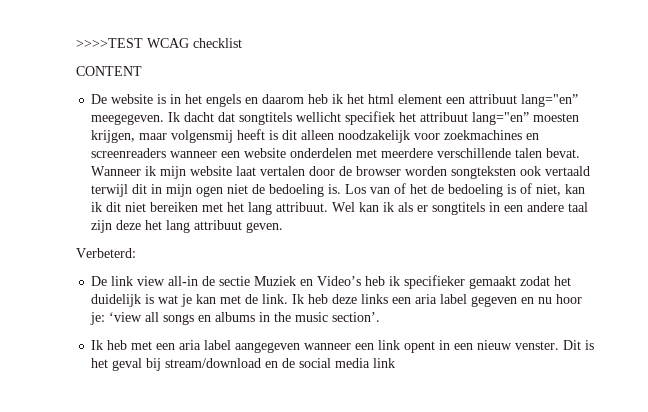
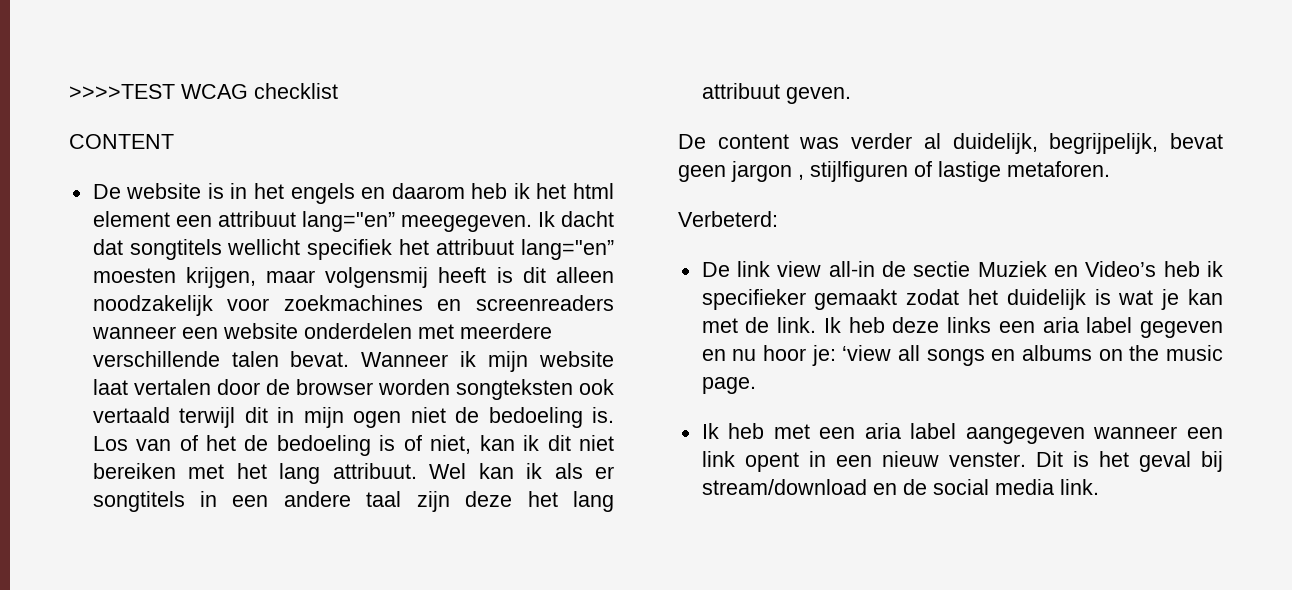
(284, 227) none -> [678,133,1223,154] [678,161,1110,182] // De content was verder al duidelijk, begrijpelijk, bevat geen jargon , stijlfiguren of lastige metaforen.
[259,312,271,322] in -> [1098,349,1123,361] on
[332,312,381,322] section’. -> [701,377,756,394] page.
[373,358,396,368] link -> [1059,479,1099,495] link.

